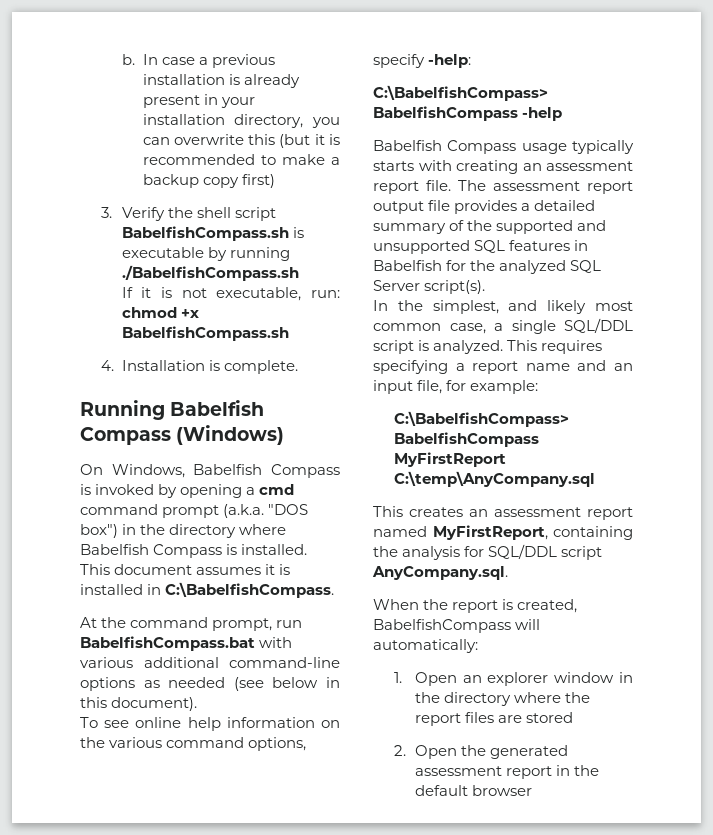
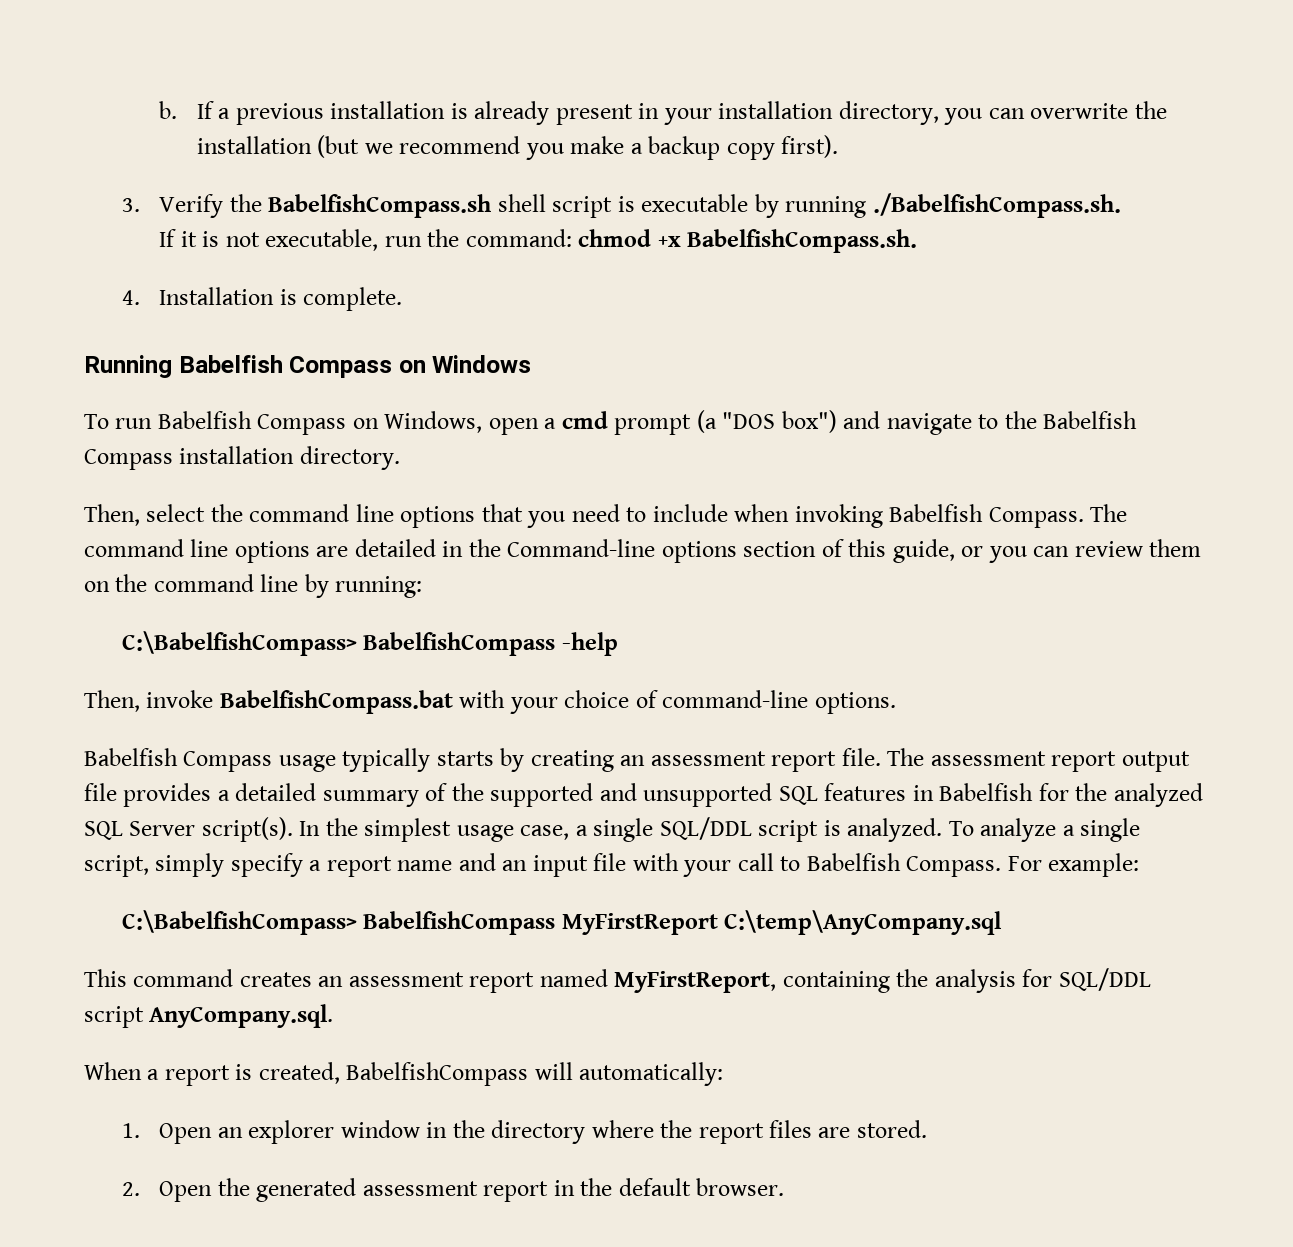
[142,54,195,65] In case -> [196,101,214,119] If
[248,134,340,148] [142,154,276,165] this (but it is recommended to -> [1134,101,1167,119] [196,135,564,160] the installation (but we recommend you
[241,174,275,188] first) -> [781,135,839,158] first).
(193, 212) none -> [268,194,492,218] BabelfishCompass.sh
[121,226,289,241] BabelfishCompass.sh -> (613, 207) none
[121,265,299,281] ./BabelfishCompass.sh -> [872,193,1121,218] ./BabelfishCompass.sh.
[311,290,340,298] run: -> [384,229,572,247] run the command:
[121,326,289,341] BabelfishCompass.sh -> [686,229,917,253] BabelfishCompass.sh.
[176,425,285,445] [80,464,340,478] [80,484,295,498] [80,504,309,518] [80,524,287,538] [80,544,308,558] [80,564,291,575] [80,582,335,598] [80,617,303,631] [80,636,293,651] [80,657,340,668] [80,677,340,691] [80,697,198,711] [80,717,340,731] [80,737,307,751] [373,54,472,68] [373,85,548,101] [373,106,563,121] (Windows) // On Windows, Babelfish Compass is invoked by opening a cmd command prompt (a.k.a. "DOS box") in the directory where Babelfish Compass is installed. This document assumes it is installed in C:\BabelfishCompass. // At the command prompt, run BabelfishCompass.bat with various additional command-line options as needed (see below in this document). // To see online help information on the various command options, specify -help: // C:\BabelfishCompass> BabelfishCompass -help -> [398,355,532,373] [84,410,1138,435] [84,446,400,470] [84,504,1128,528] [84,539,1202,563] [84,574,423,598] [121,631,618,656] [84,690,896,714] on Windows // To run Babelfish Compass on Windows, open a cmd prompt (a "DOS box") and navigate to the Babelfish Compass installation directory. // Then, select the command line options that you need to include when invoking Babelfish Compass. The command line options are detailed in the Command-line options section of this guide, or you can review them on the command line by running: // C:\BabelfishCompass> BabelfishCompass -help // Then, invoke BabelfishCompass.bat with your choice of command-line options.
[418,160,452,171] with -> [500,748,525,772] by
(486, 287) // -> (293, 829) none
[432,300,633,314] [373,323,441,331] simplest, and likely most common -> [364,818,514,842] simplest usage
[507,340,603,354] [373,360,448,374] This requires specifying -> [948,818,1141,842] [84,853,303,877] To analyze a single script, simply specify
[417,380,467,394] file, for -> [593,853,1042,877] file with your call to Babelfish Compass. For
(403, 511) none -> [133,969,234,987] command
[423,599,449,610] the -> [147,1069,160,1080] a
[525,712,573,723] stored -> [856,1120,927,1138] stored.
[471,785,532,796] browser -> [696,1178,785,1196] browser.

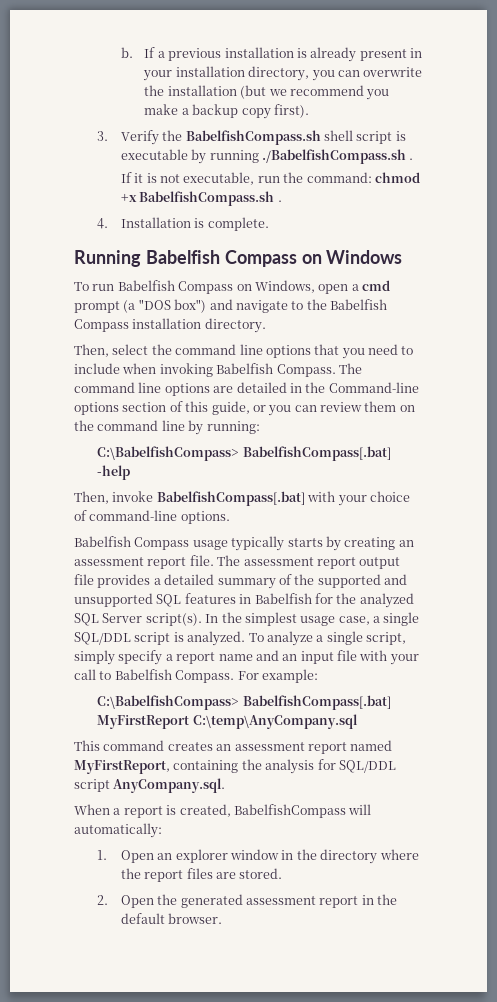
[872,193,1121,218] ./BabelfishCompass.sh. -> [262,149,414,164] ./BabelfishCompass.sh .
[686,229,917,253] BabelfishCompass.sh. -> [139,191,282,206] BabelfishCompass.sh .
[363,632,556,656] BabelfishCompass -> [242,446,391,461] BabelfishCompass[.bat]
[219,690,453,714] BabelfishCompass.bat -> [156,491,305,506] BabelfishCompass[.bat]
[363,911,556,935] BabelfishCompass -> [242,695,391,710] BabelfishCompass[.bat]

